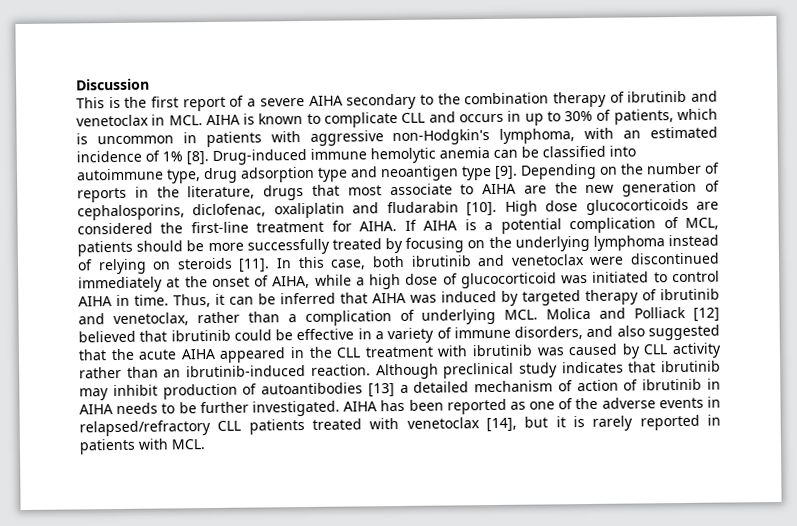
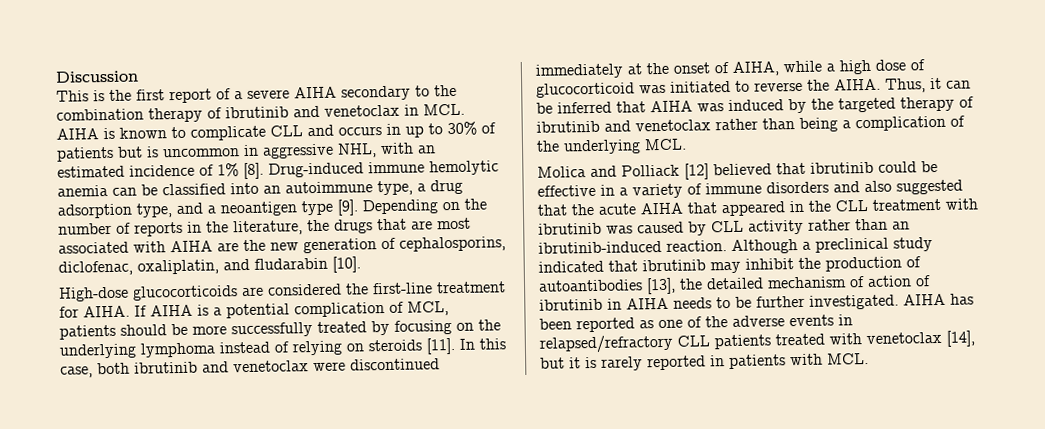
[613,108,718,125] patients, which -> [56,146,143,162] patients but
[205,128,576,148] patients with aggressive non-Hodgkin's lymphoma, -> [262,143,377,159] aggressive NHL,
(636, 151) none -> [263,185,281,194] an
(201, 176) none -> [417,183,426,192] a
[317,166,378,182] type and -> [136,202,216,218] type, and a
(256, 192) none -> [307,219,330,232] the
[347,183,475,196] most associate to -> [411,217,471,230] [58,241,166,254] are most associated with
[273,202,345,219] oxaliplatin -> [137,259,219,275] oxaliplatin,
[504,200,579,216] High dose -> [59,286,129,302] // High-dose
[671,270,720,283] [78,294,169,307] control AIHA in time. -> [754,78,881,92] reverse the AIHA.
(519, 298) none -> [811,98,834,110] the
[112,311,280,327] venetoclax, rather than -> [635,117,838,132] venetoclax rather than being
(415, 315) none -> [536,140,560,152] the
(539, 314) none -> (687, 144) //
[514,326,584,340] disorders, -> [766,181,829,194] disorders
(216, 354) none -> [687,202,718,214] that
(439, 371) none -> [802,241,811,250] a
[561,361,624,374] indicates -> [538,260,604,273] indicated
(158, 390) none -> [798,257,821,270] the
[367,383,409,398] [13] a -> [646,277,703,295] [13], the

